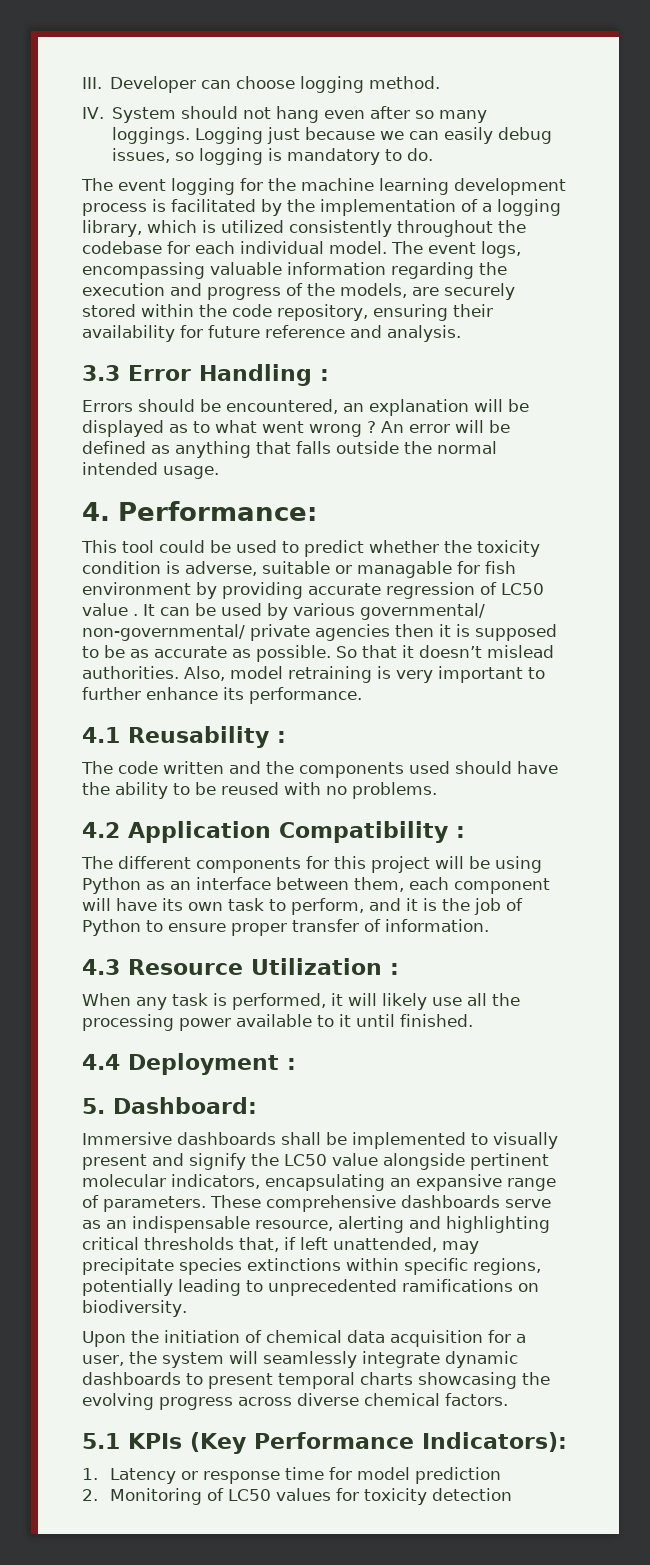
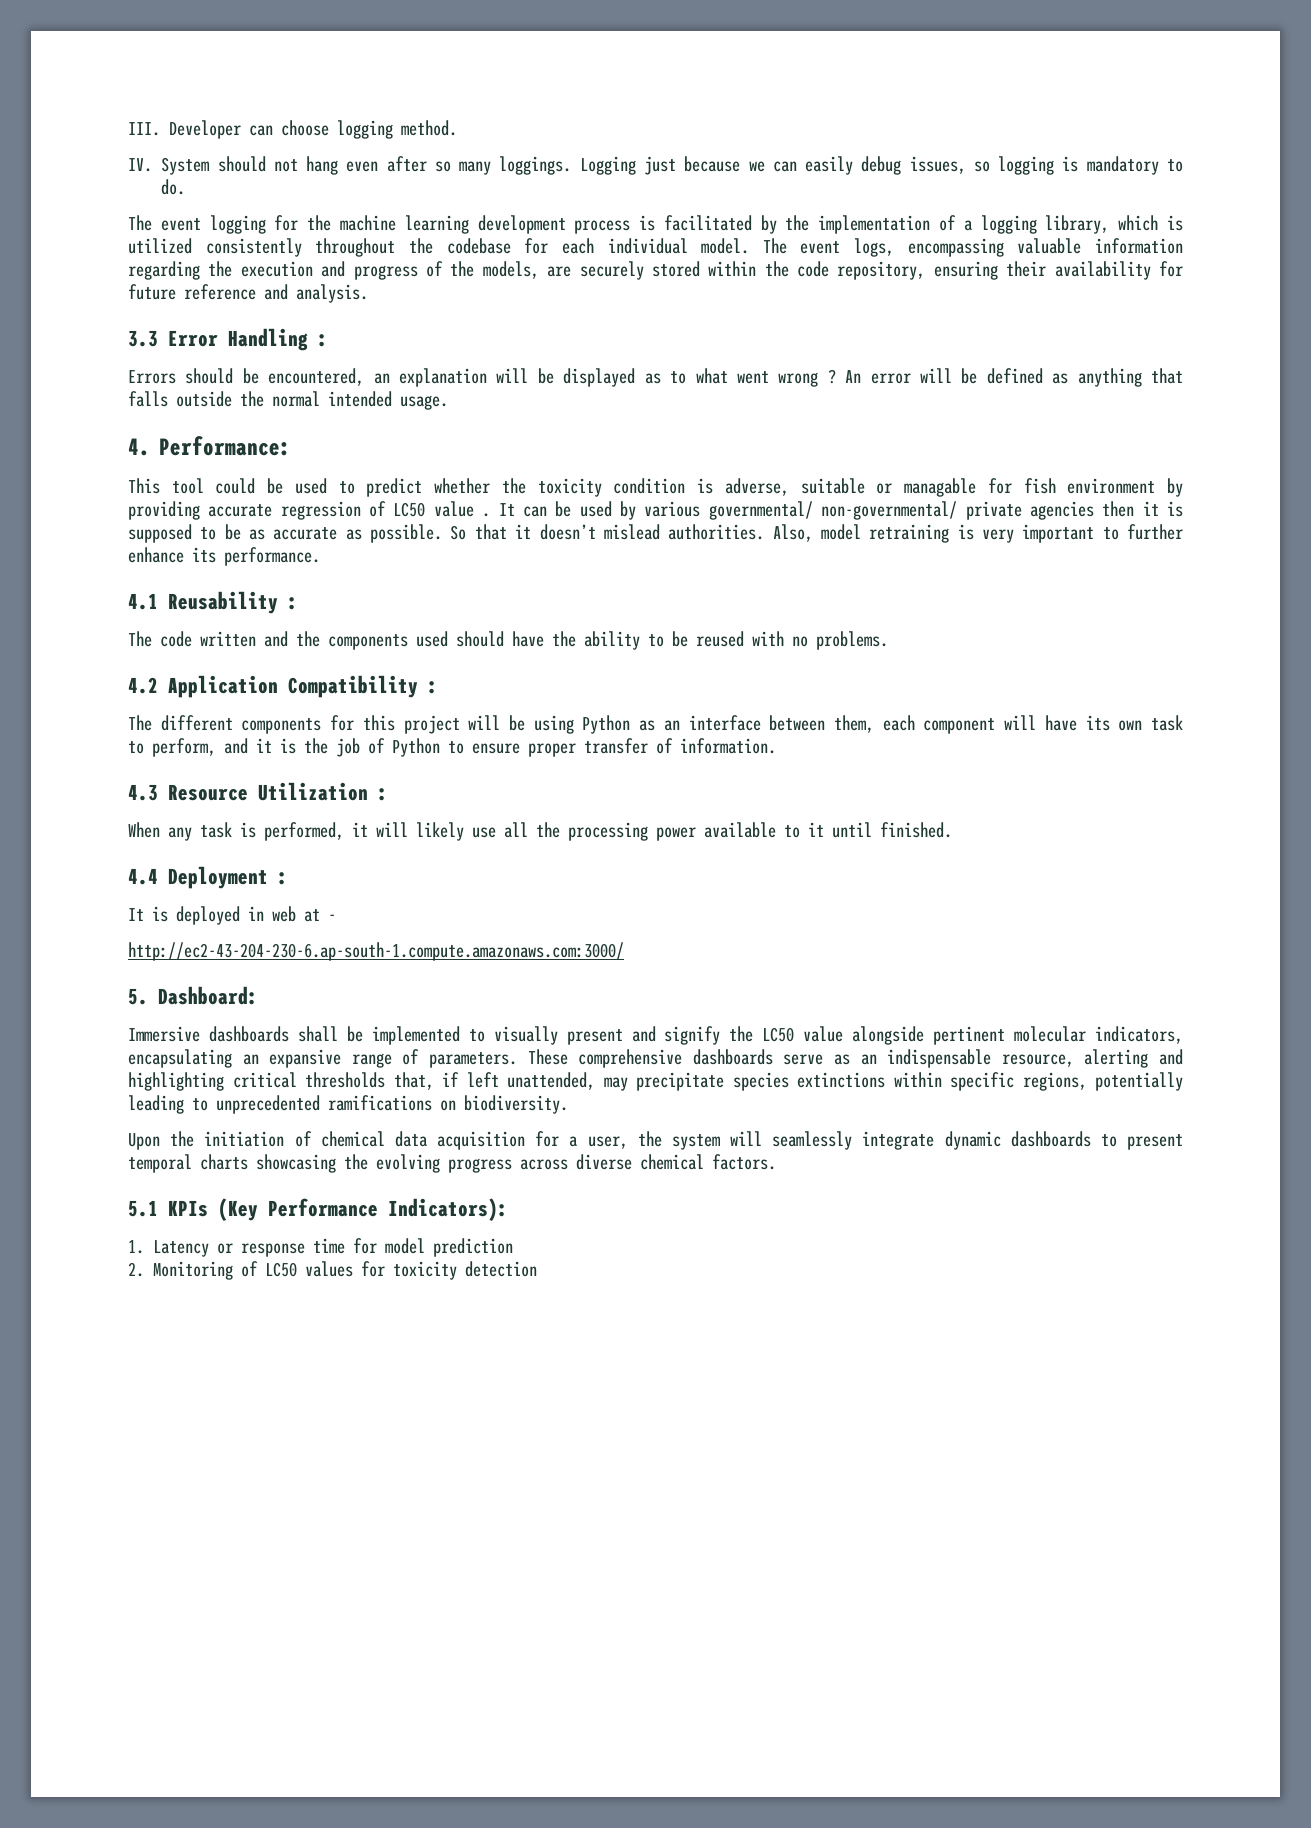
(296, 1064) none -> [128,906,336,925] [128,942,624,961] // It is deployed in web at - // http://ec2-43-204-230-6.ap-south-1.compute.amazonaws.com:3000/

